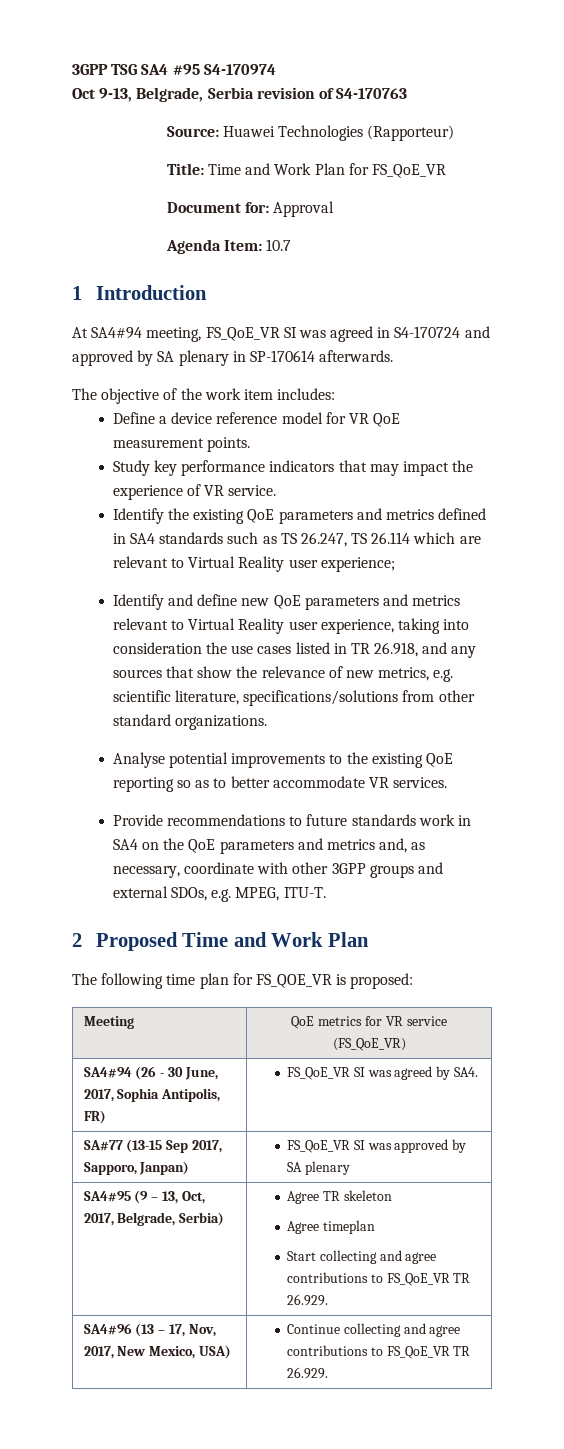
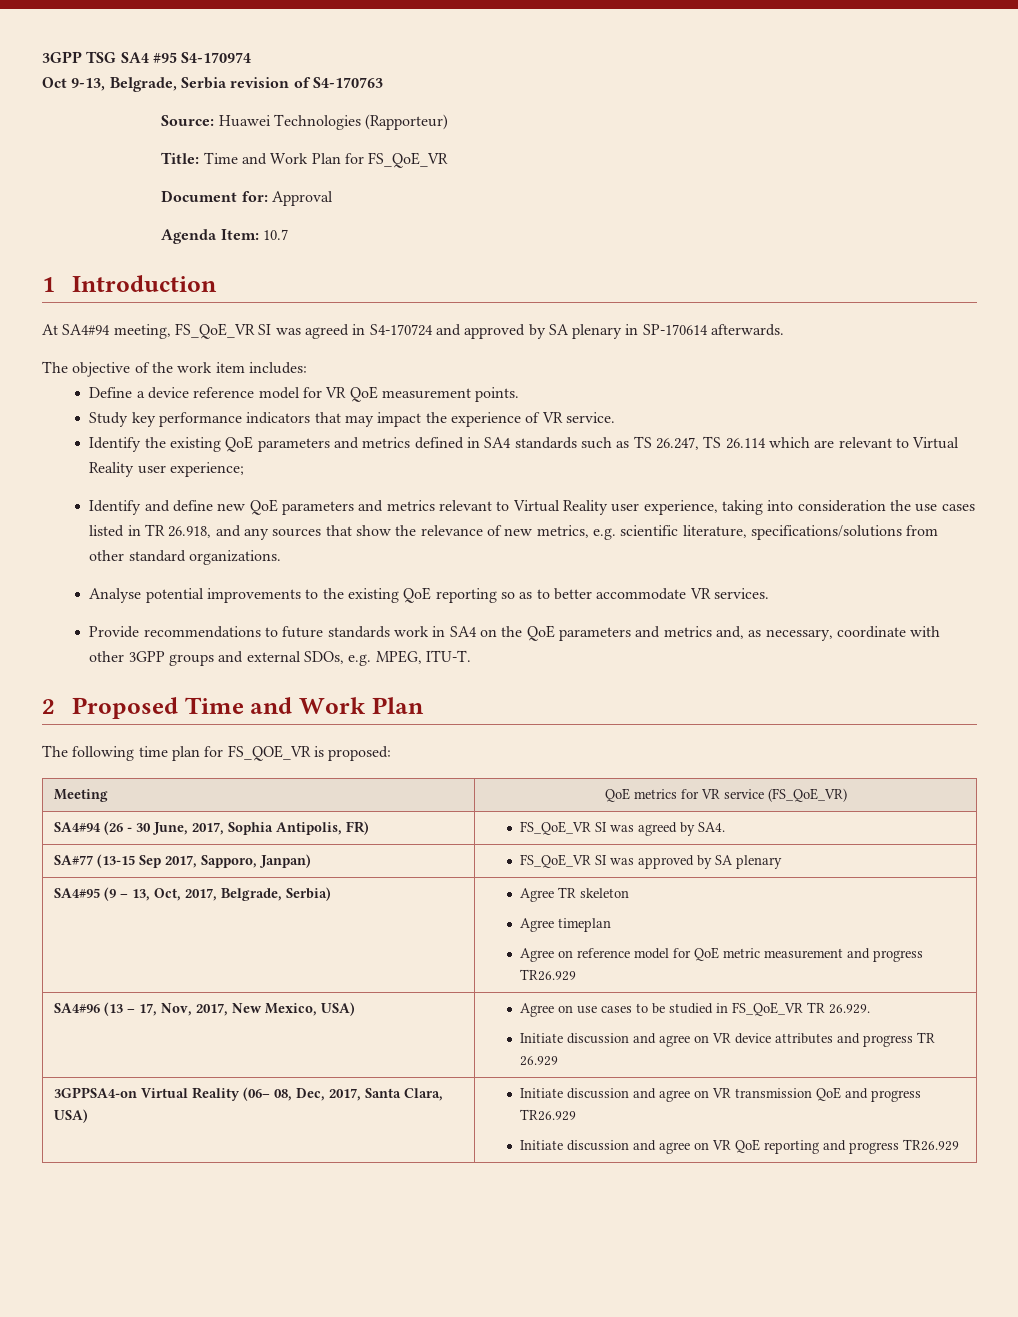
[287,1250,437,1264] [287,1272,471,1286] [287,1294,329,1306] Start collecting and agree contributions to FS_QoE_VR TR 26.929. -> [519,947,923,962] [519,969,576,981] Agree on reference model for QoE metric measurement and progress TR26.929
[287,1323,461,1337] [287,1345,471,1359] [287,1367,329,1379] Continue collecting and agree contributions to FS_QoE_VR TR 26.929. -> [519,1002,870,1017] [519,1032,935,1047] [519,1056,558,1066] [53,1087,443,1101] [53,1109,88,1123] [519,1087,921,1102] [519,1109,576,1121] [519,1139,959,1154] Agree on use cases to be studied in FS_QoE_VR TR 26.929. // Initiate discussion and agree on VR device attributes and progress TR 26.929 // 3GPPSA4-on Virtual Reality (06– 08, Dec, 2017, Santa Clara, USA) | Initiate discussion and agree on VR transmission QoE and progress TR26.929 // Initiate discussion and agree on VR QoE reporting and progress TR26.929

